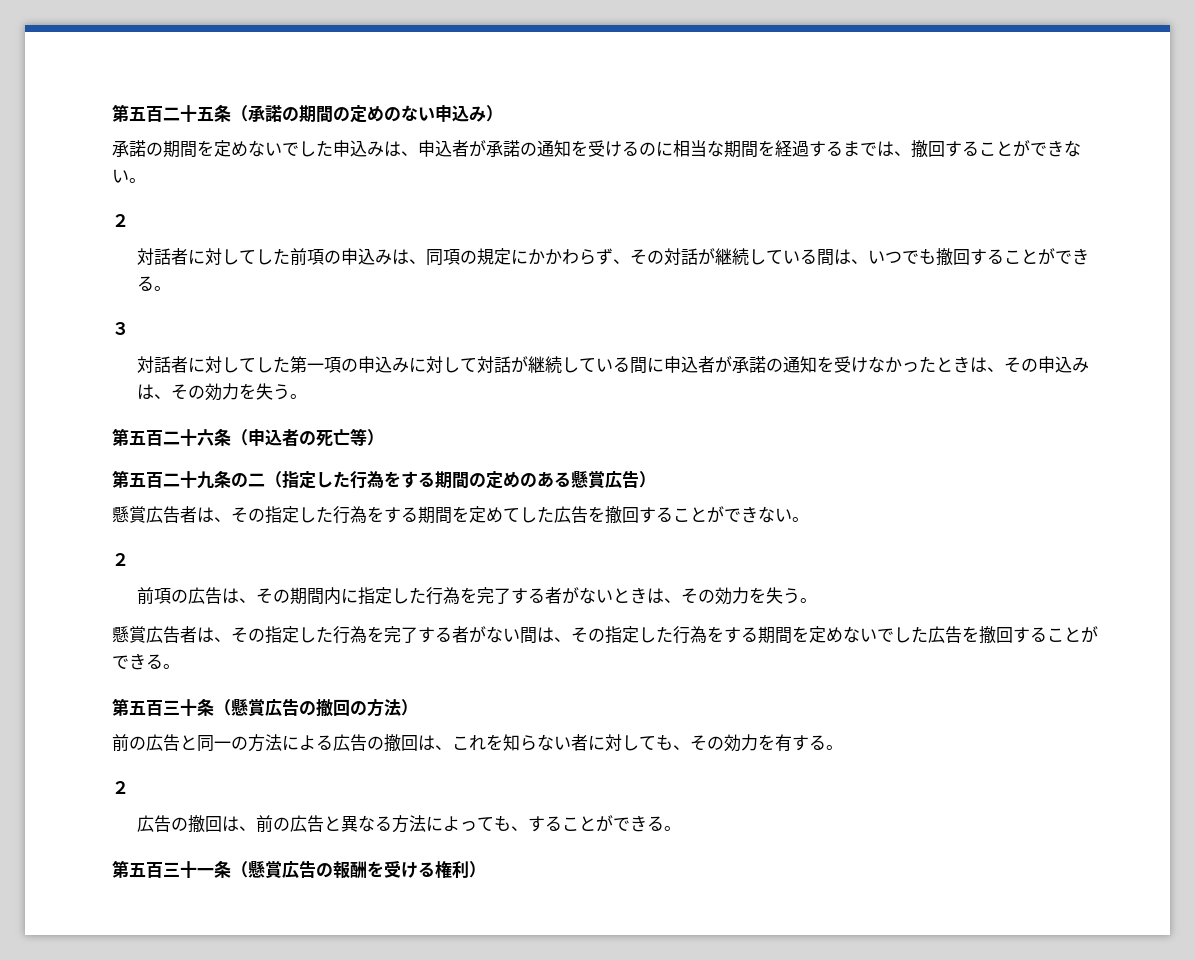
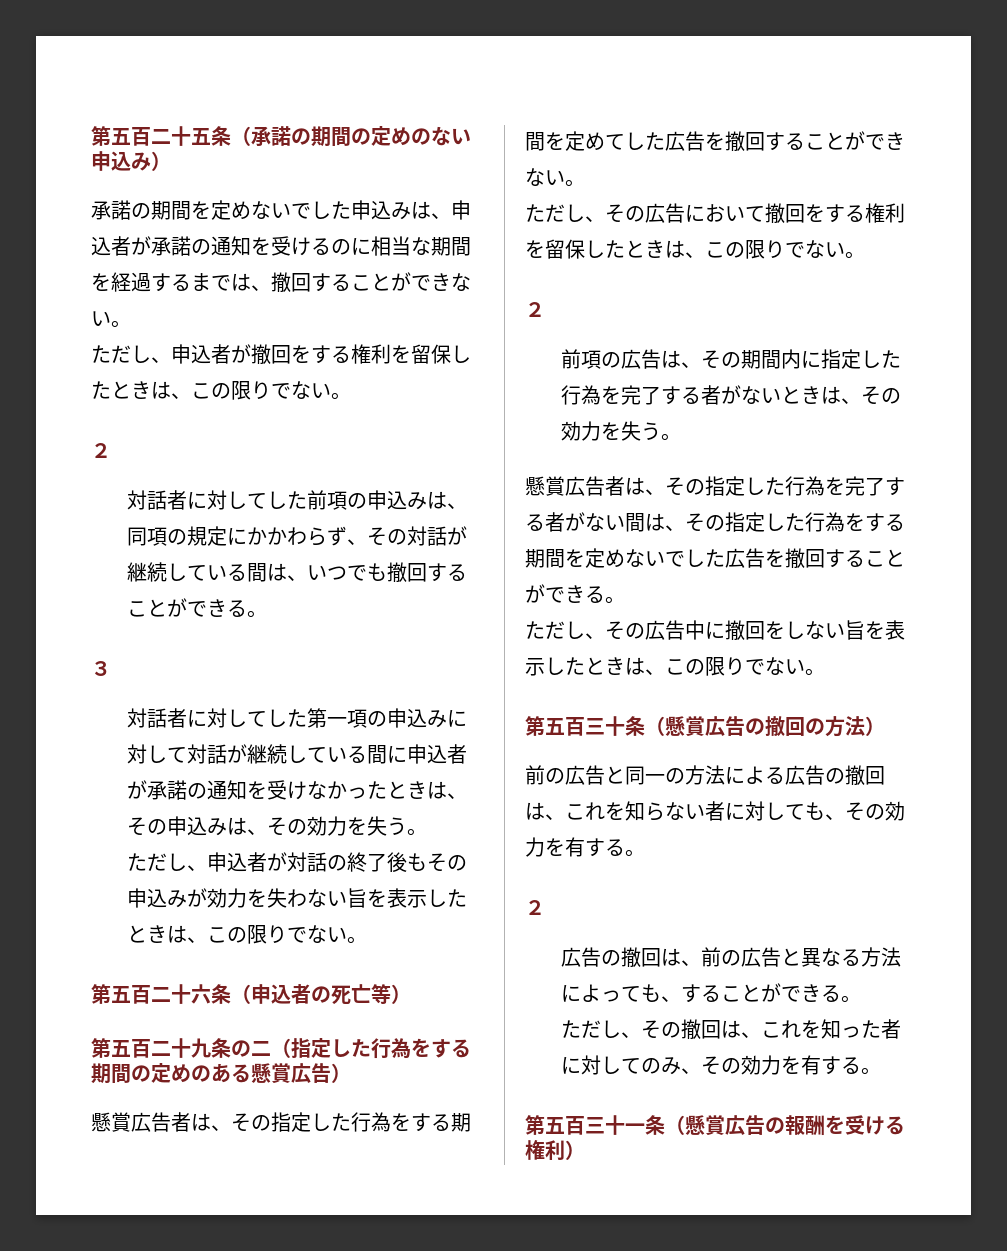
(146, 180) none -> [91,344,471,365] [91,380,351,400] // ただし、申込者が撤回をする権利を留保したときは、この限りでない。
(308, 396) none -> [126,852,467,872] [126,888,467,908] [126,924,367,944] // ただし、申込者が対話の終了後もその申込みが効力を失わない旨を表示したときは、この限りでない。
(809, 519) none -> [525,203,905,224] [525,239,865,259] // ただし、その広告において撤回をする権利を留保したときは、この限りでない。
(180, 666) none -> [525,620,905,641] [525,656,825,676] // ただし、その広告中に撤回をしない旨を表示したときは、この限りでない。
(682, 828) none -> [560,1019,901,1040] [560,1055,881,1075] // ただし、その撤回は、これを知った者に対してのみ、その効力を有する。

